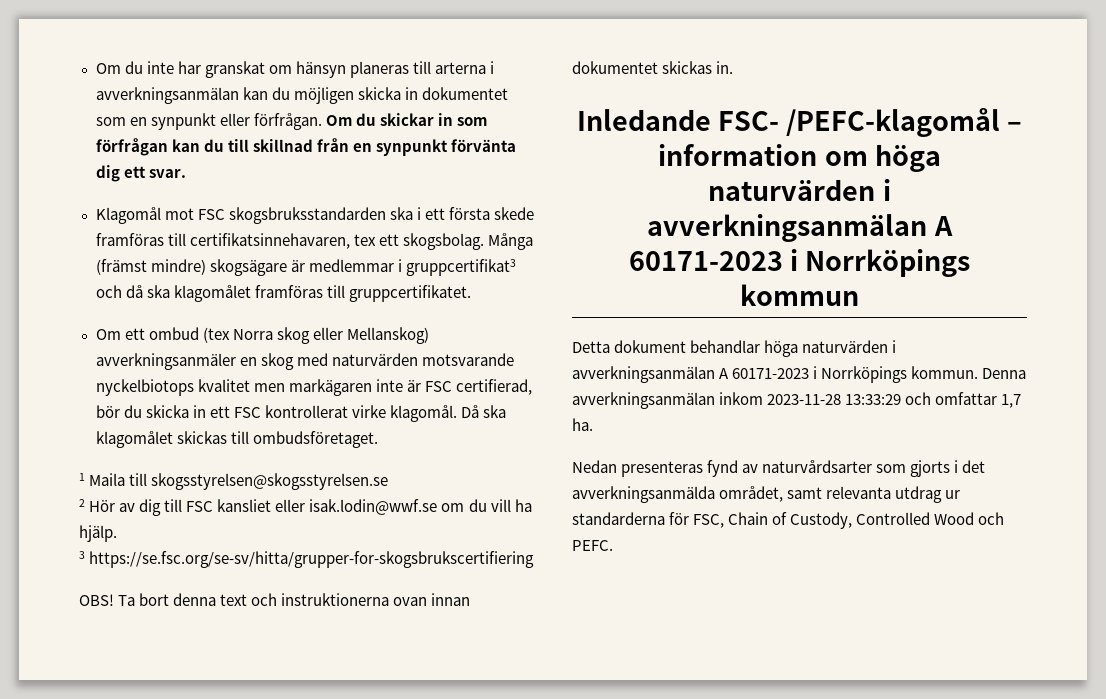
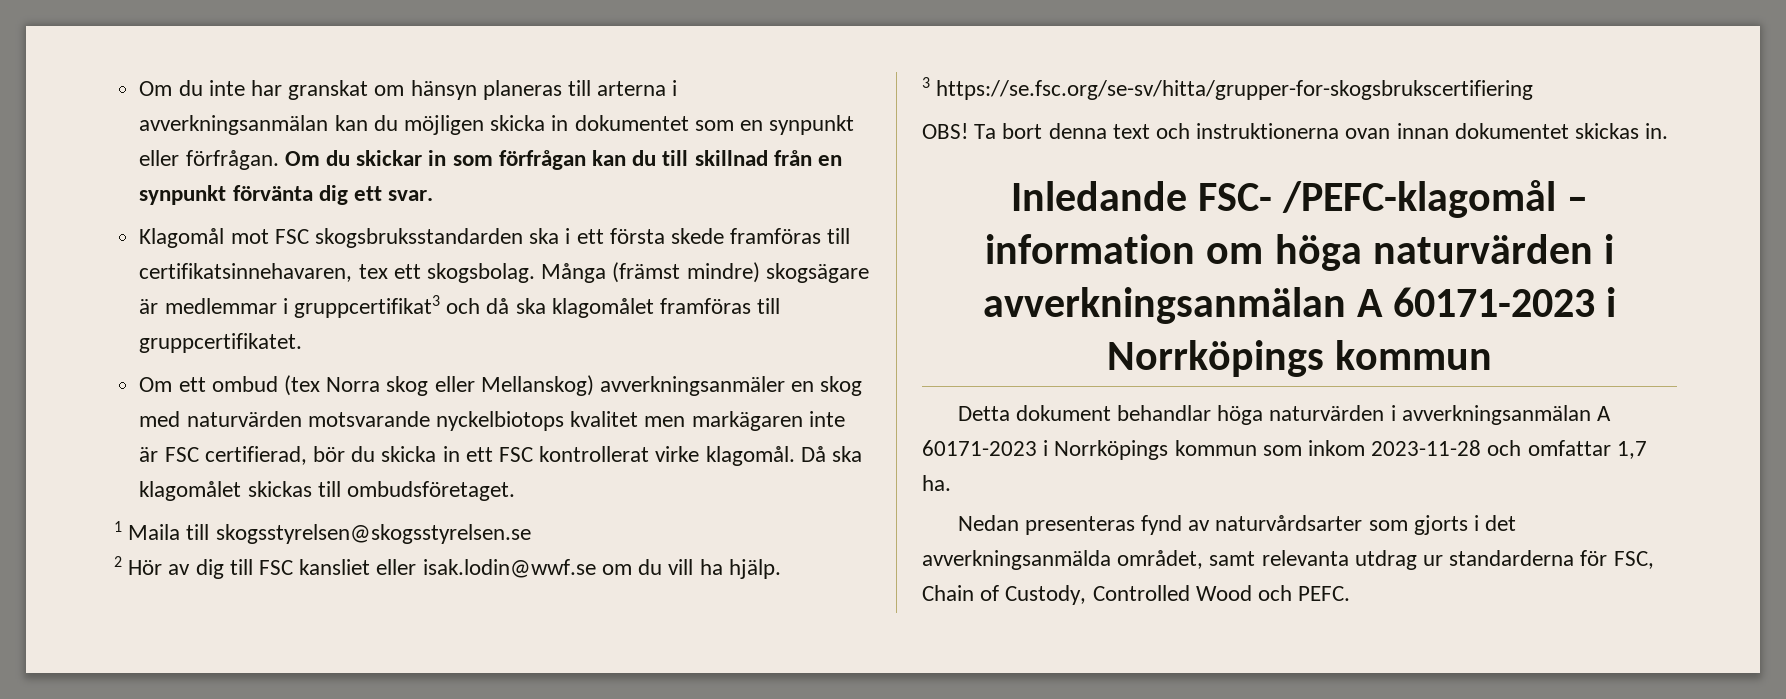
[911,366,1027,379] [572,392,715,409] kommun. Denna avverkningsanmälan -> [1174,440,1302,456] kommun som
[845,394,902,405] 13:33:29 -> (1482, 448) none

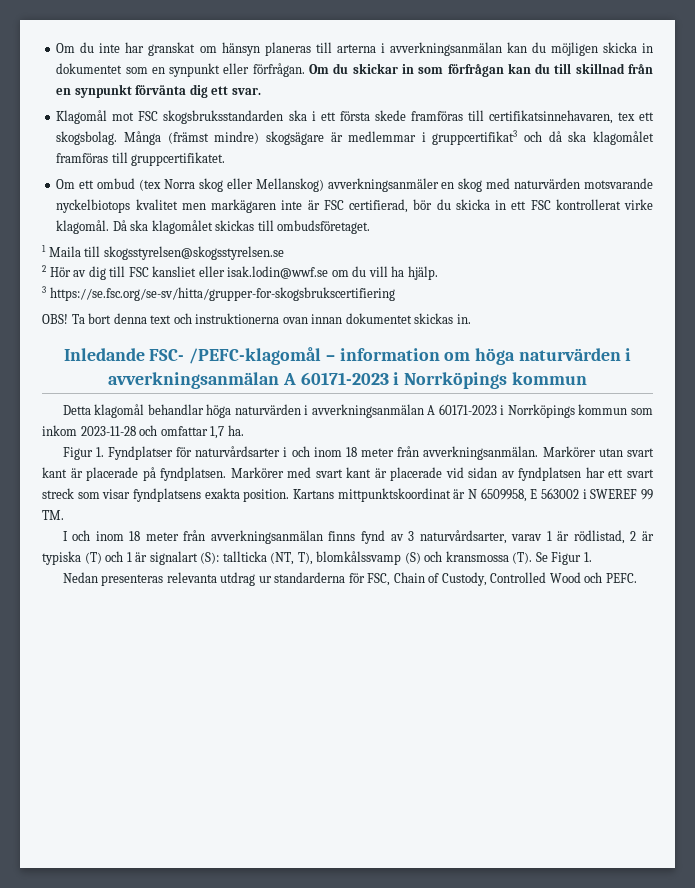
[1015,405,1111,421] dokument -> [94,404,145,418] klagomål
[957,515,1517,535] [922,550,1256,570] Nedan presenteras fynd av naturvårdsarter som gjorts i det avverkningsanmälda området, samt -> [62,446,654,460] [42,467,655,481] [42,488,653,502] [42,510,64,520] [62,530,654,544] [42,551,592,565] [62,572,164,586] Figur 1. Fyndplatser för naturvårdsarter i och inom 18 meter från avverkningsanmälan. Markörer utan svart kant är placerade på fyndplatsen. Markörer med svart kant är placerade vid sidan av fyndplatsen har ett svart streck som visar fyndplatsens exakta position. Kartans mittpunktskoordinat är N 6509958, E 563002 i SWEREF 99 TM. // I och inom 18 meter från avverkningsanmälan finns fynd av 3 naturvårdsarter, varav 1 är rödlistad, 2 är typiska (T) och 1 är signalart (S): tallticka (NT, T), blomkålssvamp (S) och kransmossa (T). Se Figur 1. // Nedan presenteras

